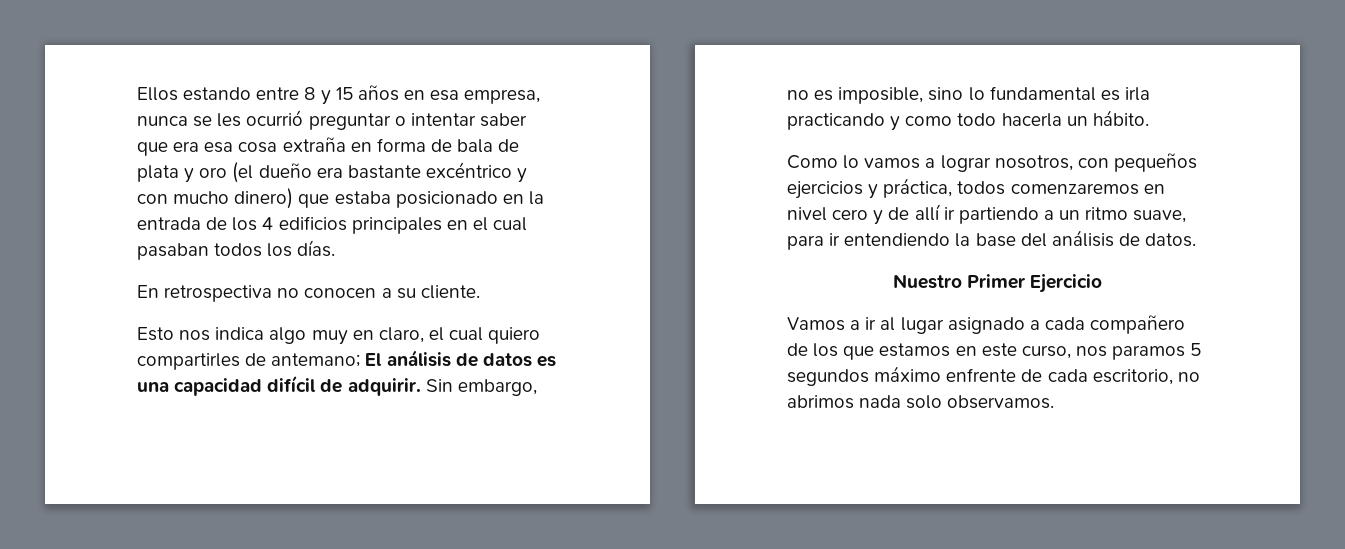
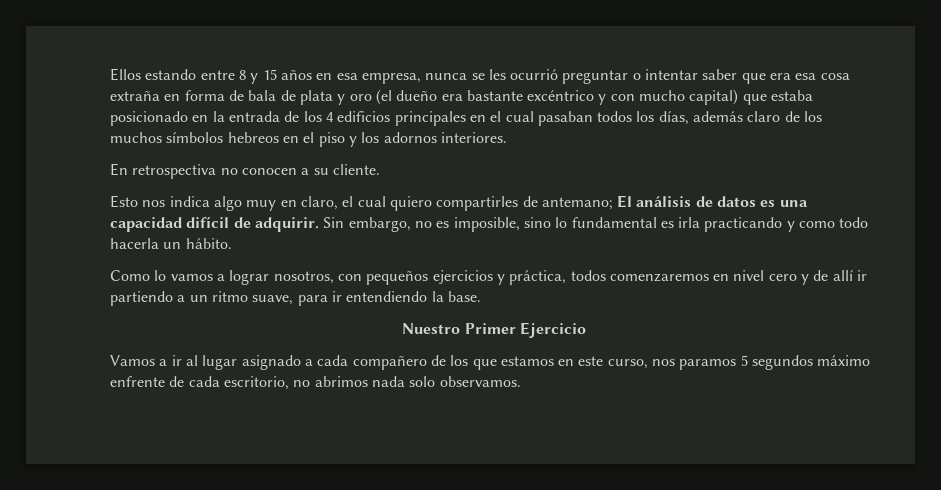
[234,188,294,209] dinero) -> [689,89,739,105] capital)
[297,240,336,257] días. -> [658,111,823,125] [110,132,507,147] días, además claro de los muchos símbolos hebreos en el piso y los adornos interiores.
[975,230,1197,247] base del análisis de datos. -> [447,291,481,302] base.

